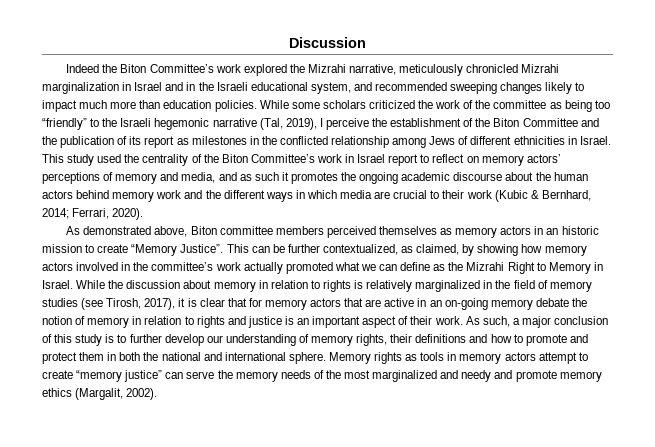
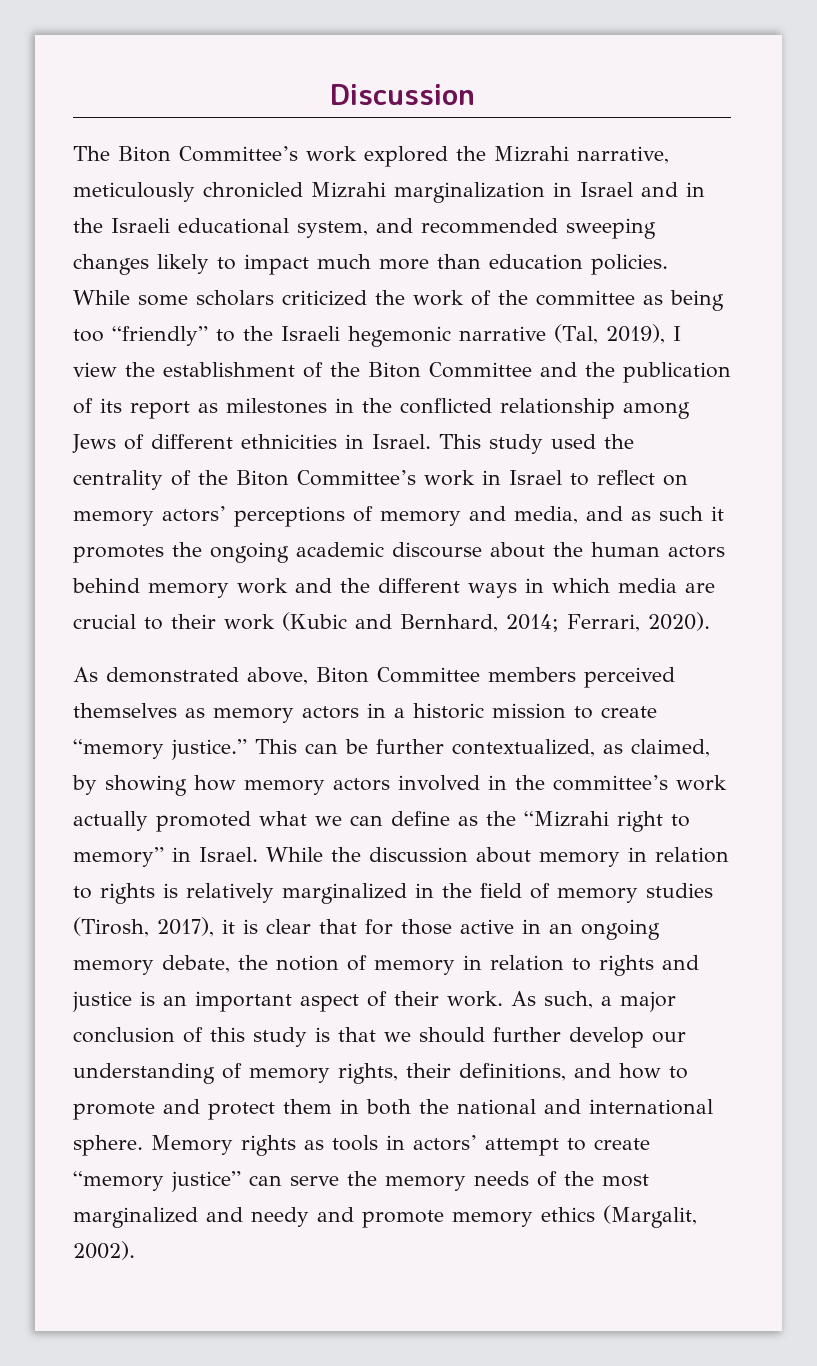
[66,64,118,73] Indeed the -> [73,146,110,161] The
[325,118,369,130] perceive -> [73,362,117,377] view
[388,154,419,166] report -> (562, 477) none
[530,190,539,199] & -> [355,614,392,629] and
[219,226,273,235] committee -> [377,667,480,683] Committee
[546,228,559,235] an -> [394,708,405,718] a
[131,244,224,256] “Memory Justice”. -> [73,739,247,760] “memory justice.”
[466,262,591,274] Mizrahi Right to Memory -> [524,811,690,832] [73,847,164,867] “Mizrahi right to memory”
[81,298,142,310] (see Tirosh, -> [73,917,149,937] (Tirosh,
[264,298,569,310] memory actors that are active in an on-going memory debate -> [401,919,660,940] [73,955,230,975] those active in an ongoing memory debate,
[117,334,127,343] to -> [338,1027,485,1043] that we should
[415,334,467,343] definitions -> [459,1063,566,1081] definitions,
[459,352,536,364] memory actors -> [413,1135,477,1151] actors’

